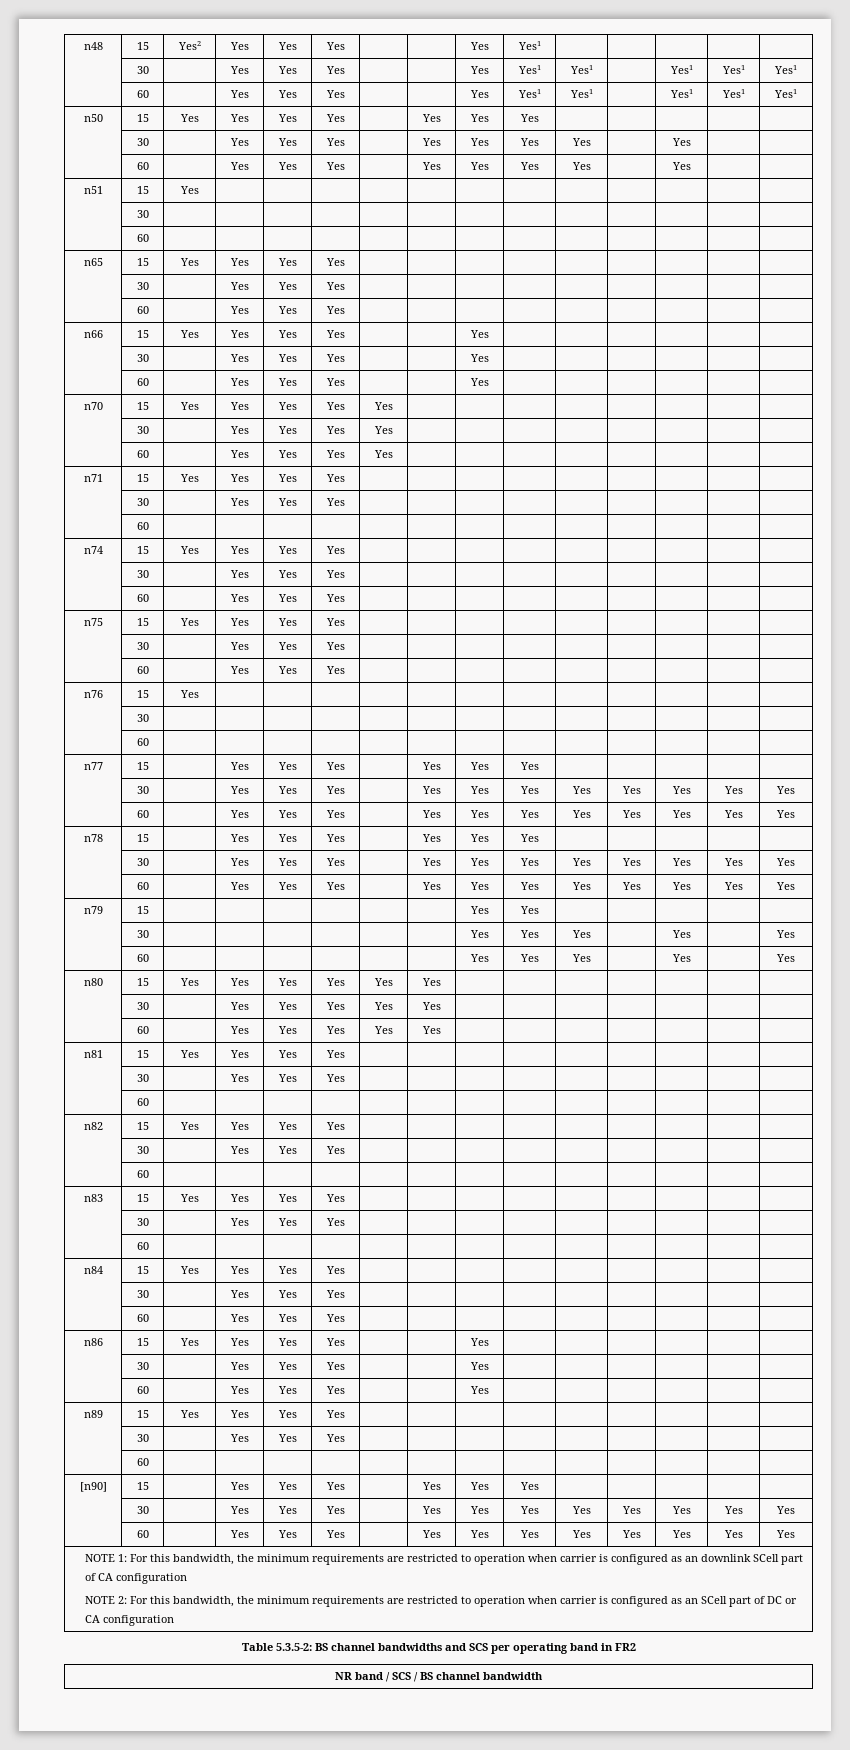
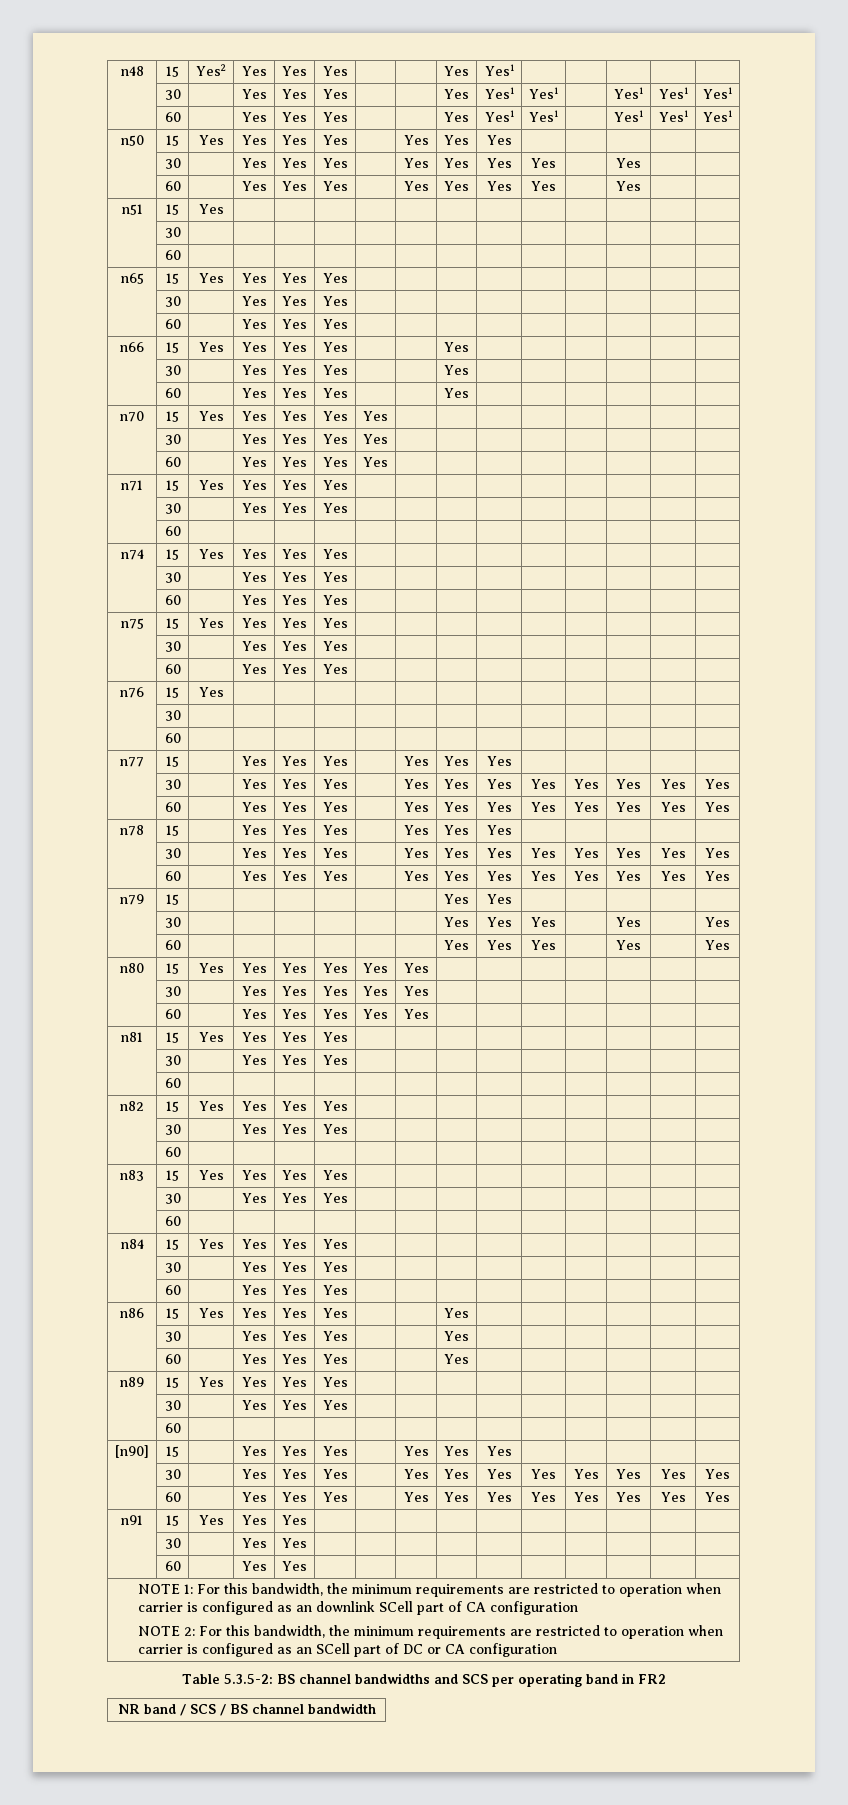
(795, 1534) none -> [121,1515,143,1525] [166,1515,179,1526] [198,1515,224,1525] [241,1515,267,1525] [282,1515,307,1525] [164,1538,181,1549] [241,1538,267,1548] [282,1538,307,1548] [164,1561,181,1571] [241,1561,267,1571] [282,1561,307,1571] // n91 | 15 | Yes | Yes | Yes | | | | | | | | | | // | 30 | | Yes | Yes | | | | | | | | | | // | 60 | | Yes | Yes | | | | | | | | | |

